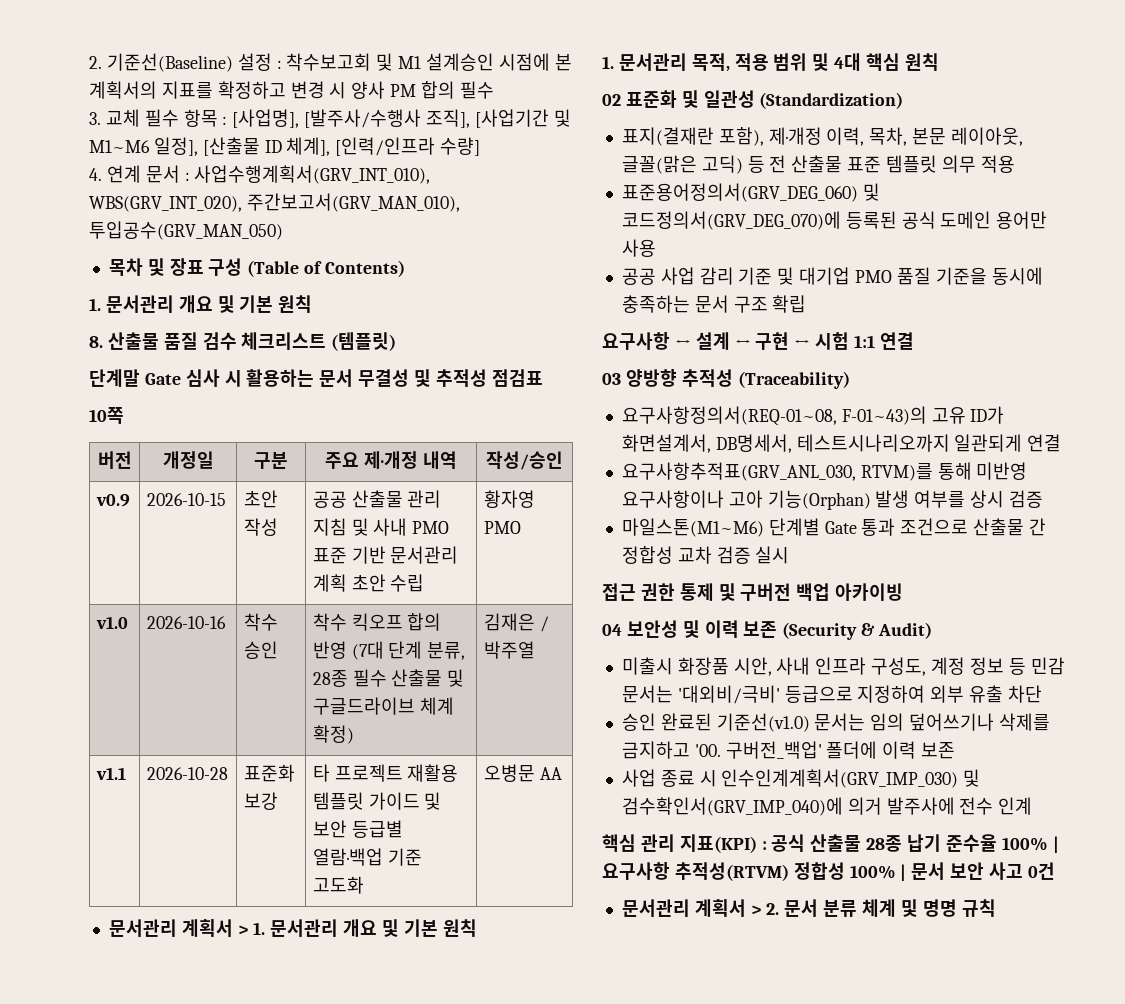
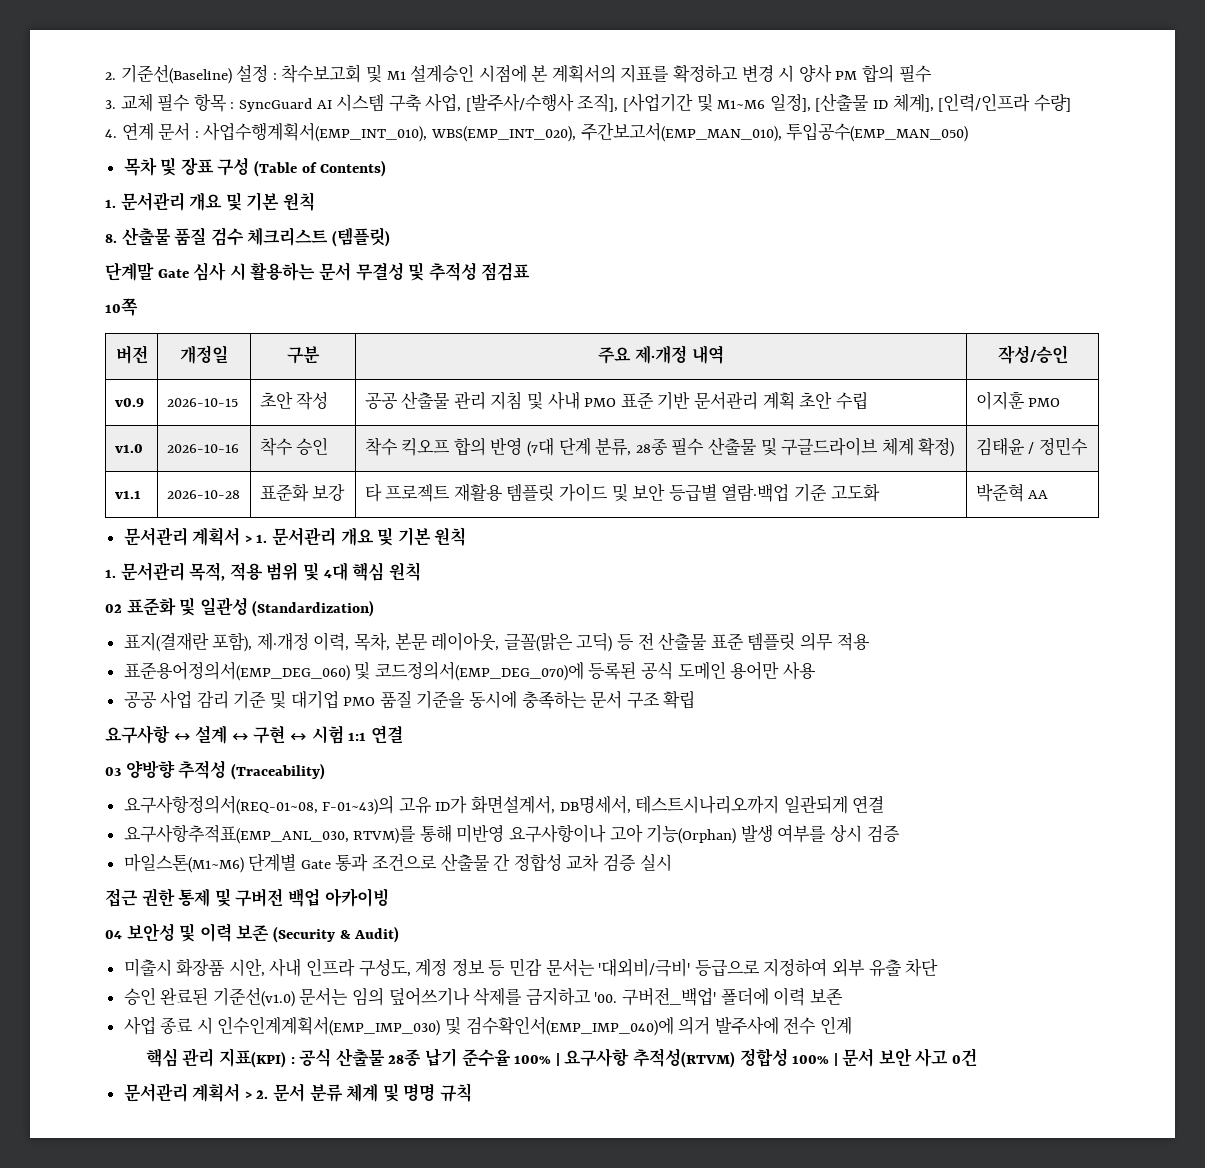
[232,109,300,128] [사업명], -> [238,93,462,112] SyncGuard AI 시스템 구축 사업,
[194,165,431,184] [89,193,460,212] [89,221,283,240] 사업수행계획서(GRV_INT_010), WBS(GRV_INT_020), 주간보고서(GRV_MAN_010), 투입공수(GRV_MAN_050) -> [203,122,969,142] 사업수행계획서(EMP_INT_010), WBS(EMP_INT_020), 주간보고서(EMP_MAN_010), 투입공수(EMP_MAN_050)
[483,490,535,508] 황자영 -> [975,391,1025,410] 이지훈
[483,613,549,632] [483,641,535,659] 김재은 / 박주열 -> [975,437,1088,456] 김태윤 / 정민수
[483,764,535,782] 오병문 -> [975,483,1024,502] 박준혁
[621,183,880,202] [621,211,841,230] 표준용어정의서(GRV_DEG_060) 및 코드정의서(GRV_DEG_070)에 -> [123,661,584,681] 표준용어정의서(EMP_DEG_060) 및 코드정의서(EMP_DEG_070)에
[621,462,856,481] 요구사항추적표(GRV_ANL_030, -> [123,824,349,844] 요구사항추적표(EMP_ANL_030,
[721,769,981,788] [621,797,843,816] 인수인계계획서(GRV_IMP_030) 및 검수확인서(GRV_IMP_040)에 -> [217,1016,674,1036] 인수인계계획서(EMP_IMP_030) 및 검수확인서(EMP_IMP_040)에

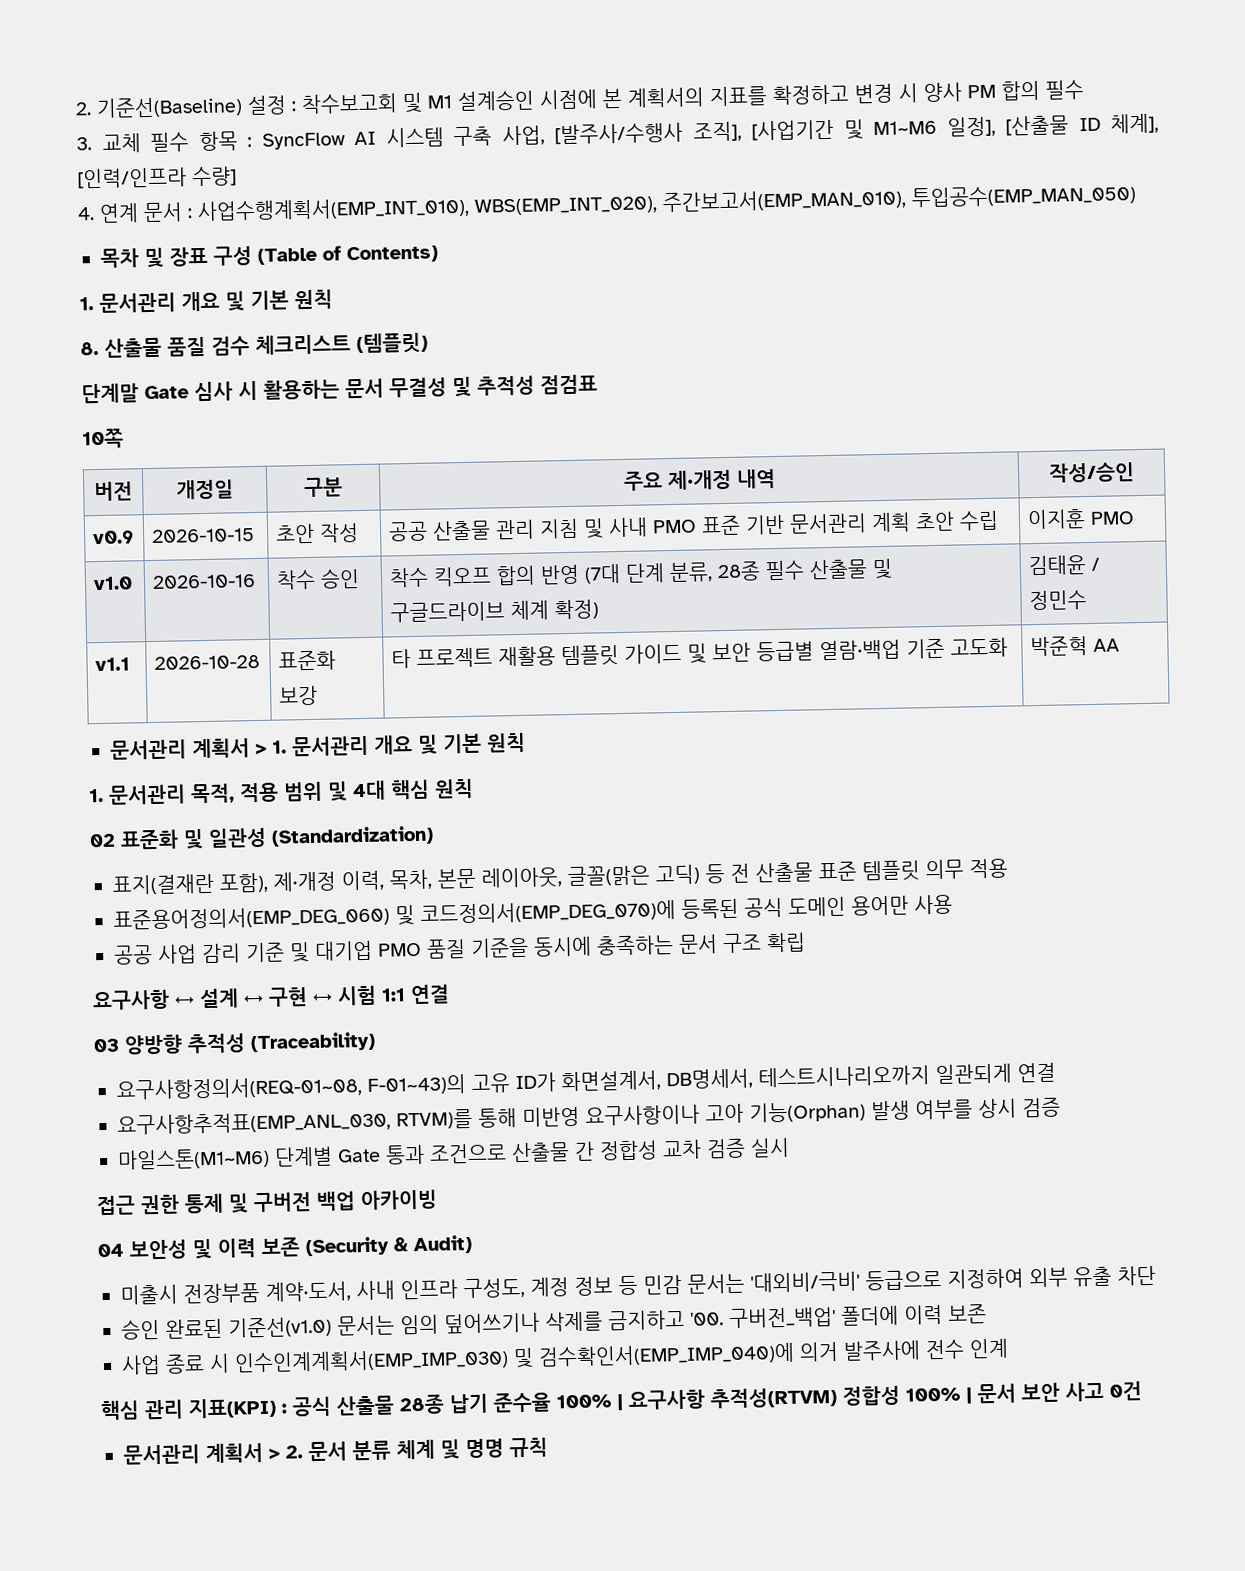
[238,98,312,112] SyncGuard -> [261,132,346,150] SyncFlow
[176,958,265,977] 화장품 시안, -> [183,1281,351,1304] 전장부품 계약·도서,

